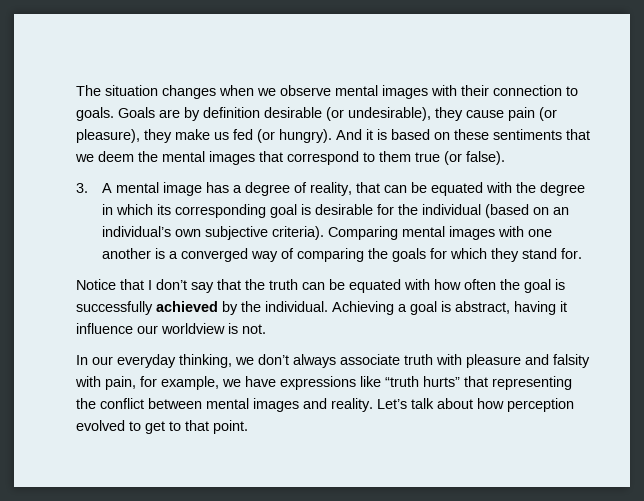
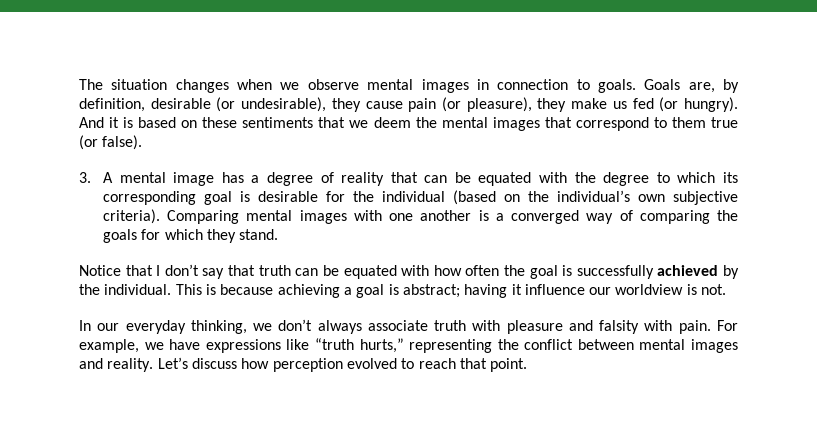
[431,85,489,96] with their -> [476,79,489,90] in
[159,107,260,121] are by definition -> [688,79,739,93] [79,98,145,112] are, by definition,
[310,182,353,196] reality, -> [341,172,385,186] reality
[102,204,114,215] in -> [656,172,670,183] to
[553,207,570,215] an -> [527,191,549,202] the
[522,248,583,259] stand for. -> [239,229,279,240] stand.
[245,279,265,290] the -> (256, 270) none
[332,301,394,315] Achieving -> [175,284,340,298] This is because achieving
[455,301,510,314] abstract, -> [402,284,460,298] abstract;
[105,376,157,390] pain, for -> [678,320,738,334] pain. For
[423,376,488,387] hurts” that -> [359,338,404,353] hurts,”
[411,398,473,409] talk about -> [191,358,237,369] discuss
[145,421,181,434] get to -> [418,358,456,369] reach

